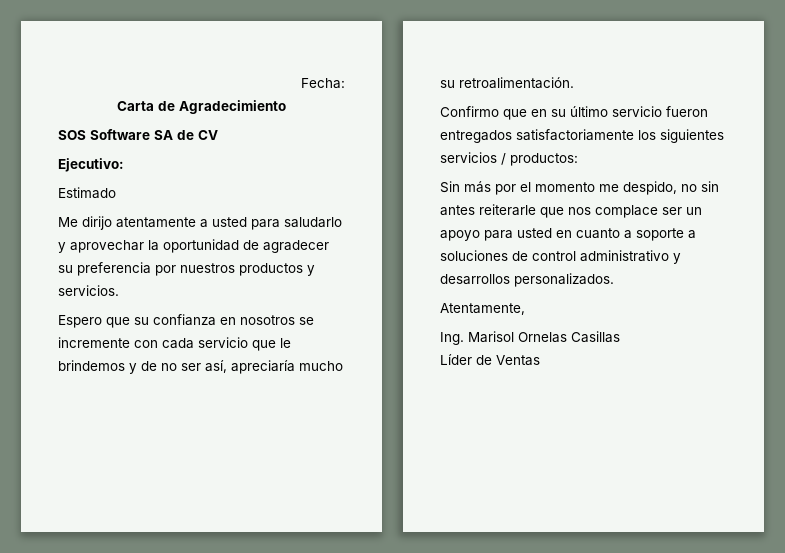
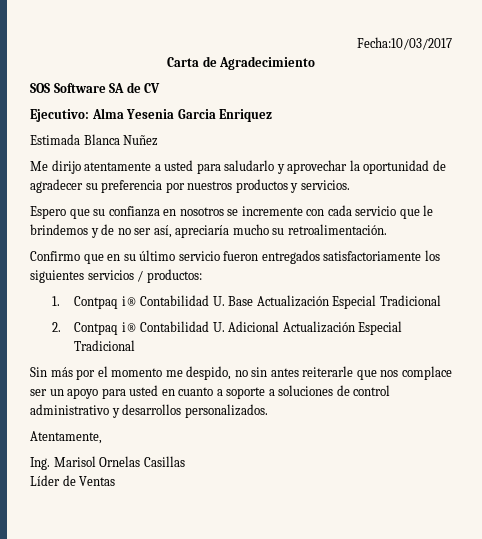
[301,78,345,89] Fecha: -> [357,37,452,50] Fecha:10/03/2017
[58,187,116,199] // Estimado -> [91,108,273,122] [30,134,159,146] Alma Yesenia Garcia Enriquez // Estimada Blanca Nuñez
(578, 159) none -> [52,295,441,309] [52,321,403,335] [74,340,136,351] // 1. Contpaq i® Contabilidad U. Base Actualización Especial Tradicional // 2. Contpaq i® Contabilidad U. Adicional Actualización Especial Tradicional

